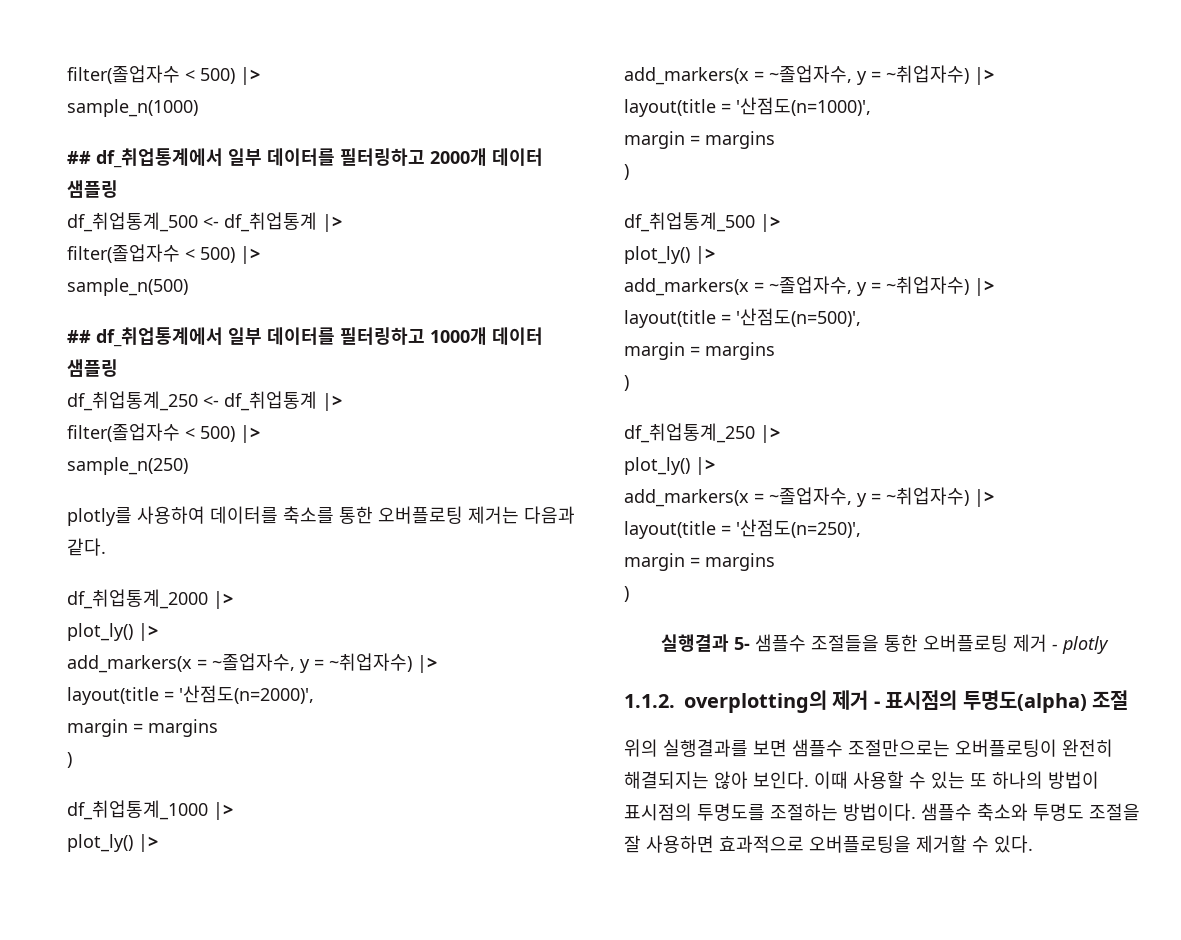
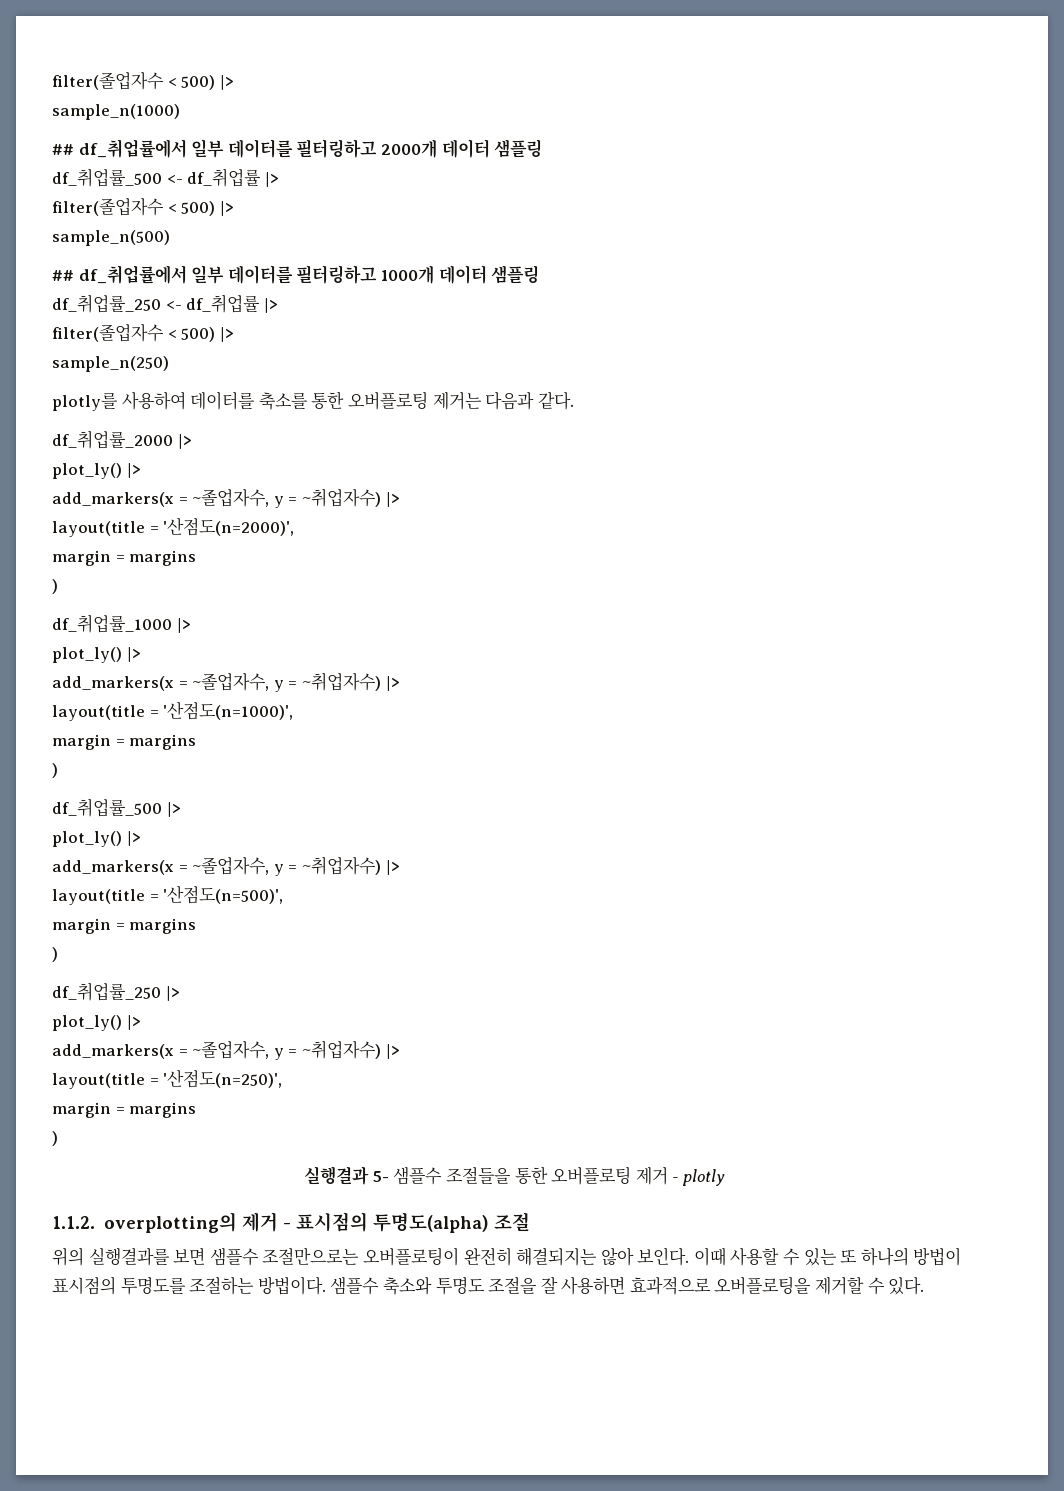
[96,148,223,168] df_취업통계에서 -> [78,139,187,158] df_취업률에서
[67,212,317,232] df_취업통계_500 <- df_취업통계 -> [52,168,262,187] df_취업률_500 <- df_취업률
[96,327,223,347] df_취업통계에서 -> [78,265,187,284] df_취업률에서
[67,391,317,411] df_취업통계_250 <- df_취업통계 -> [52,294,261,313] df_취업률_250 <- df_취업률
[67,589,208,609] df_취업통계_2000 -> [52,430,173,449] df_취업률_2000
[67,800,208,820] df_취업통계_1000 -> [52,614,172,633] df_취업률_1000
[624,212,755,232] df_취업통계_500 -> [52,798,162,817] df_취업률_500
[624,423,755,443] df_취업통계_250 -> [52,982,161,1001] df_취업률_250

